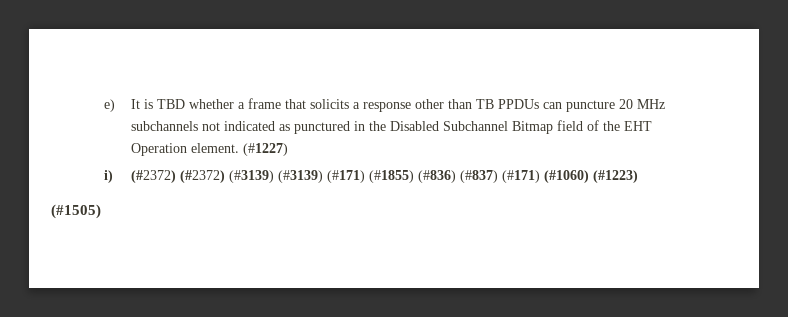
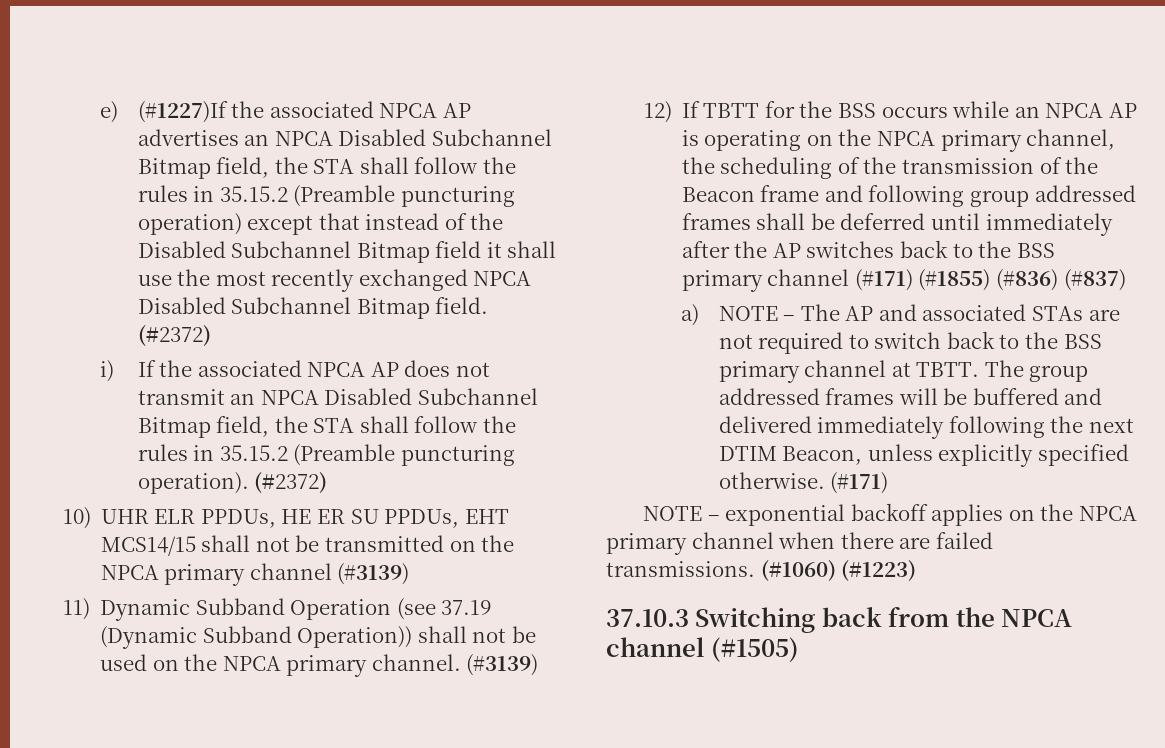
[131,98,666,112] [131,121,366,134] It is TBD whether a frame that solicits a response other than TB PPDUs can puncture 20 MHz subchannels not indicated as punctured in -> [137,101,471,123] [137,129,552,146] [137,157,516,179] [137,185,515,207] [137,213,467,235] (#1227)If the associated NPCA AP advertises an NPCA Disabled Subchannel Bitmap field, the STA shall follow the rules in 35.15.2 (Preamble puncturing operation) except that instead of
[587,120,653,131] [131,143,289,156] [104,170,639,183] of the EHT Operation element. (#1227) // i) (#2372) (#2372) (#3139) (#3139) (#171) (#1855) (#836) (#837) (#171) (#1060) (#1223) // -> [486,241,557,258] [137,269,532,292] [137,297,489,319] [137,325,211,347] [100,360,490,382] [137,388,538,405] [137,416,516,438] [137,444,515,466] [137,472,328,494] [62,507,509,529] [100,535,515,556] [100,563,410,586] [62,598,493,621] [100,626,536,649] [100,654,539,677] [643,101,1137,123] [681,129,1116,152] [681,157,1099,179] [681,185,1136,207] [681,213,1113,236] [681,240,1055,258] [681,269,1126,292] [681,304,1120,326] [718,331,1102,354] [718,360,1089,383] [718,388,1103,405] [718,416,1134,439] [718,444,1129,467] [718,472,889,494] [643,503,1137,526] [606,532,993,555] [606,560,917,582] [606,606,1073,633] [606,637,705,657] it shall use the most recently exchanged NPCA Disabled Subchannel Bitmap field. (#2372) // i) If the associated NPCA AP does not transmit an NPCA Disabled Subchannel Bitmap field, the STA shall follow the rules in 35.15.2 (Preamble puncturing operation). (#2372) // 10) UHR ELR PPDUs, HE ER SU PPDUs, EHT MCS14/15 shall not be transmitted on the NPCA primary channel (#3139) // 11) Dynamic Subband Operation (see 37.19 (Dynamic Subband Operation)) shall not be used on the NPCA primary channel. (#3139) // 12) If TBTT for the BSS occurs while an NPCA AP is operating on the NPCA primary channel, the scheduling of the transmission of the Beacon frame and following group addressed frames shall be deferred until immediately after the AP switches back to the BSS primary channel (#171) (#1855) (#836) (#837) // a) NOTE – The AP and associated STAs are not required to switch back to the BSS primary channel at TBTT. The group addressed frames will be buffered and delivered immediately following the next DTIM Beacon, unless explicitly specified otherwise. (#171) // NOTE – exponential backoff applies on the NPCA primary channel when there are failed transmissions. (#1060) (#1223) // 37.10.3 Switching back from the NPCA channel

